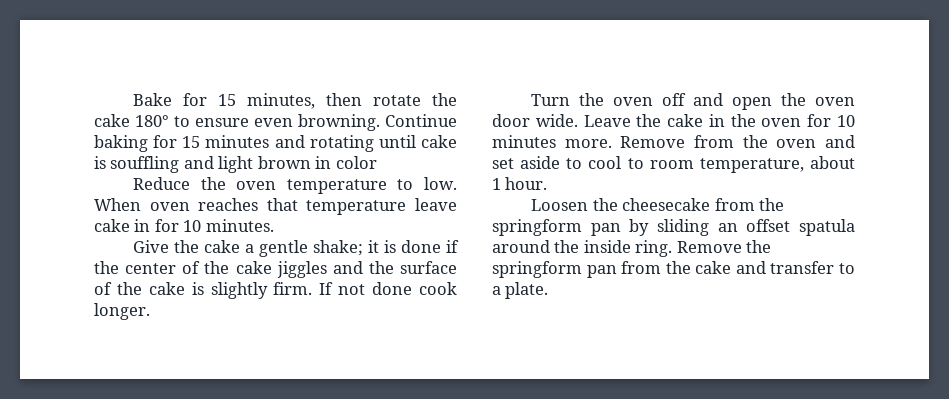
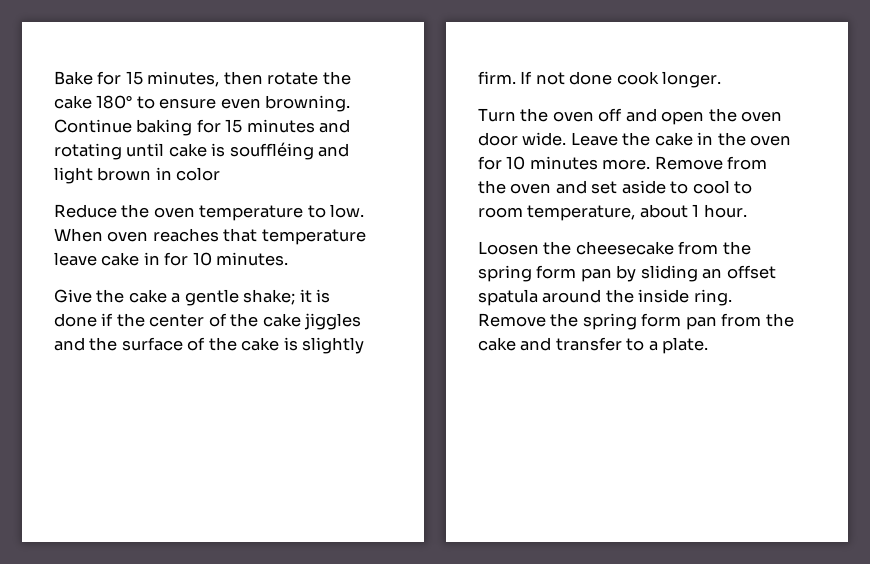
[110,156,180,173] souffling -> [229,142,314,160] souffléing
[492,219,582,236] springform -> [478,265,577,282] spring form
[492,261,582,278] springform -> [582,313,682,330] spring form

